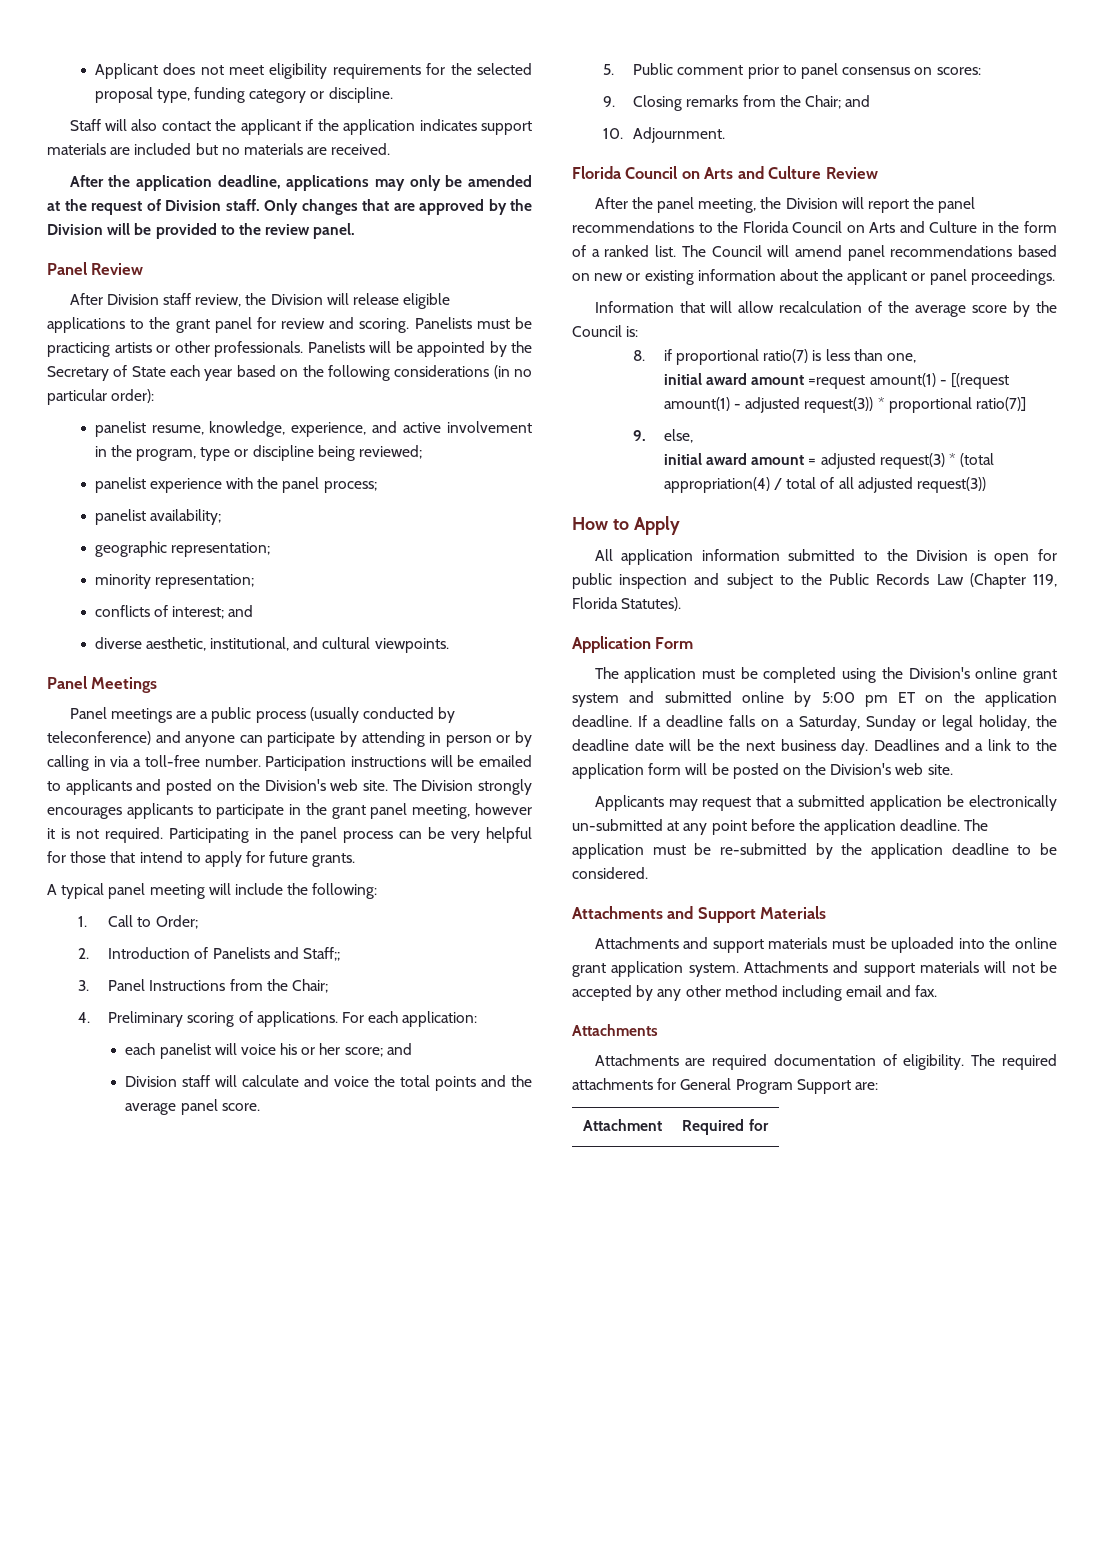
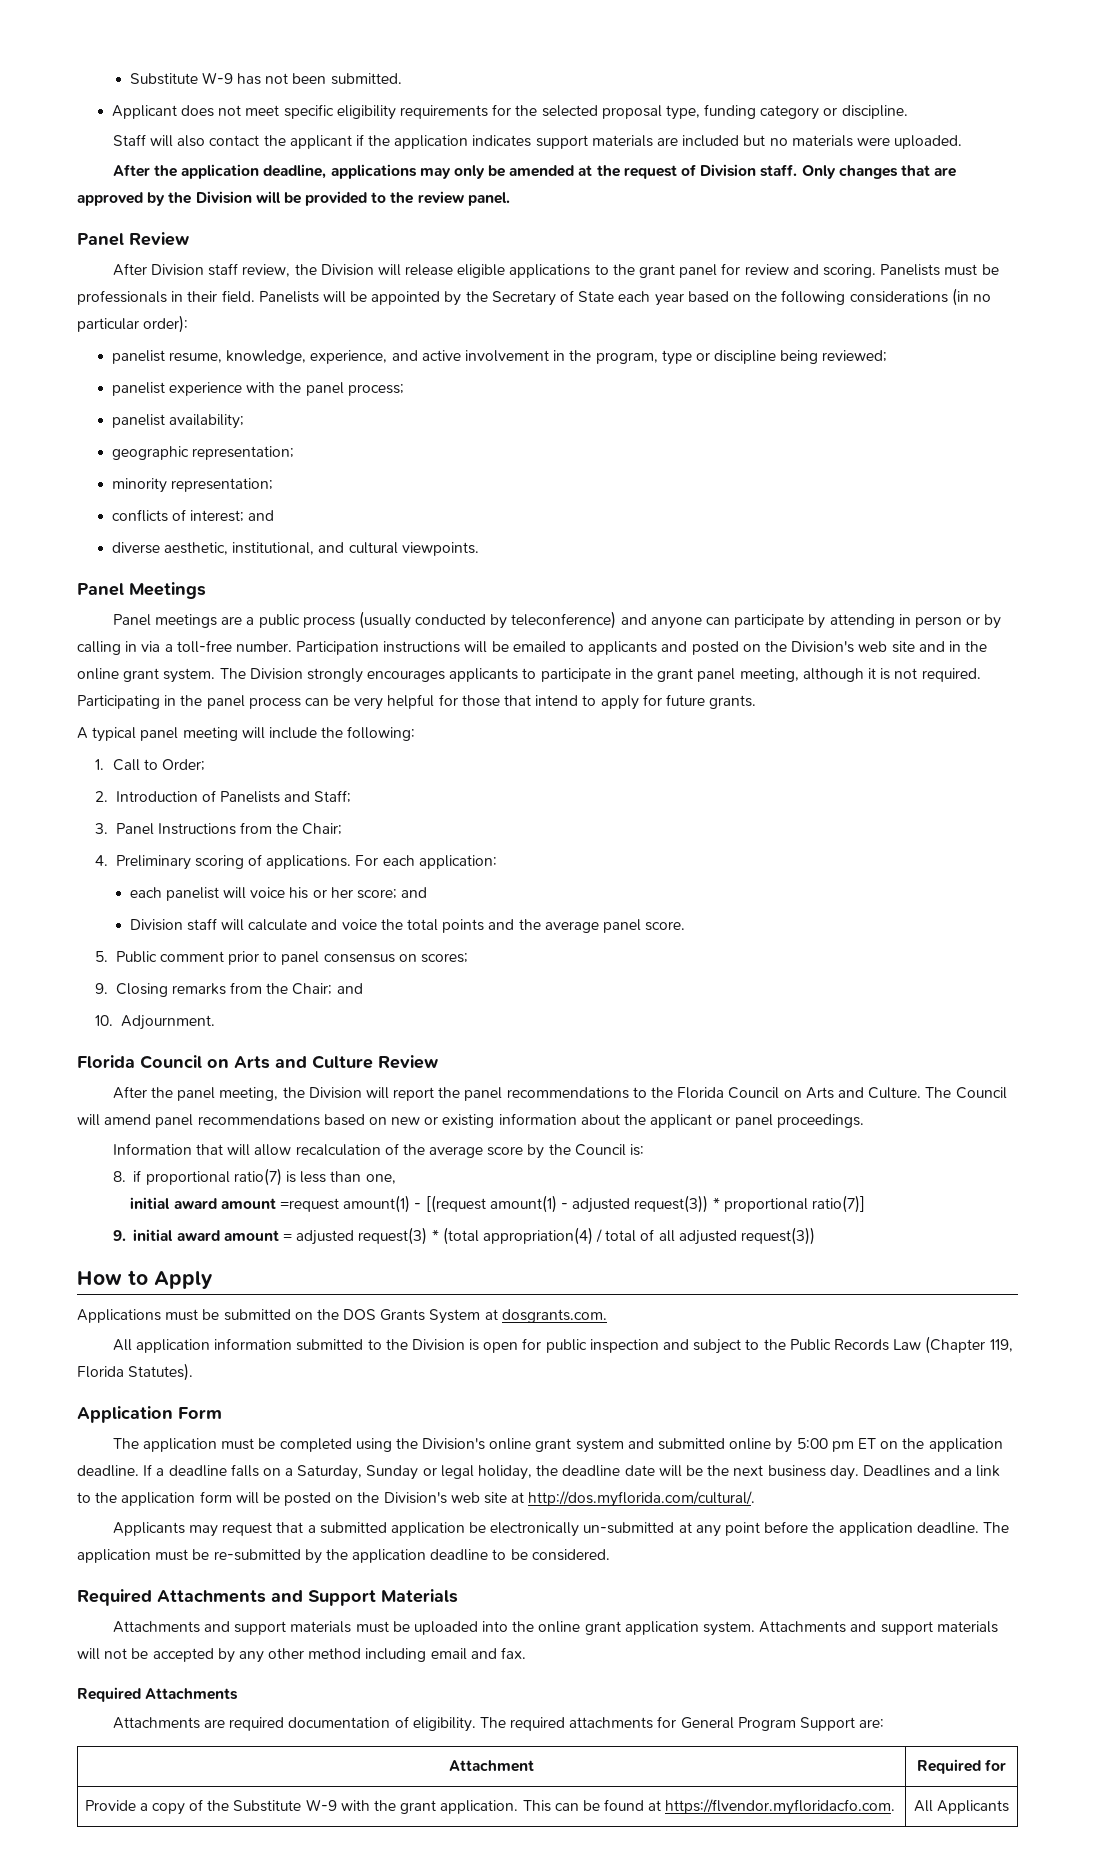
(94, 71) none -> [129,72,402,85] Substitute W-9 has not been submitted. //
(264, 70) none -> [283,104,334,119] specific
[307,143,391,155] are received. -> [856,135,963,149] were uploaded.
[47,341,303,357] practicing artists or other professionals. -> [77,290,255,305] professionals in their field.
[363,780,389,791] site. -> [891,641,988,653] [77,668,216,683] site and in the online grant system.
[474,803,532,815] however -> [802,668,864,682] although
[303,947,341,961] Staff;; -> [314,790,352,803] Staff;
[936,67,981,75] scores: -> [420,953,468,963] scores;
[929,221,1057,233] [572,245,677,257] Culture in the form of a ranked list. -> [868,1087,922,1099] Culture.
[663,429,693,443] else, // -> (126, 1235) none
(680, 525) none -> [77,1309,607,1324] // Applications must be submitted on the DOS Grants System at dosgrants.com.
[927,764,953,775] site. -> [484,1491,756,1507] site at http://dos.myflorida.com/cultural/.
(648, 873) none -> [77,1589,152,1606] Required
(938, 991) none -> [77,1687,141,1702] Required
(769, 1125) none -> [84,1799,896,1815] [913,1800,1010,1814] // Provide a copy of the Substitute W-9 with the grant application. This can be found at https://flvendor.myfloridacfo.com. | All Applicants

